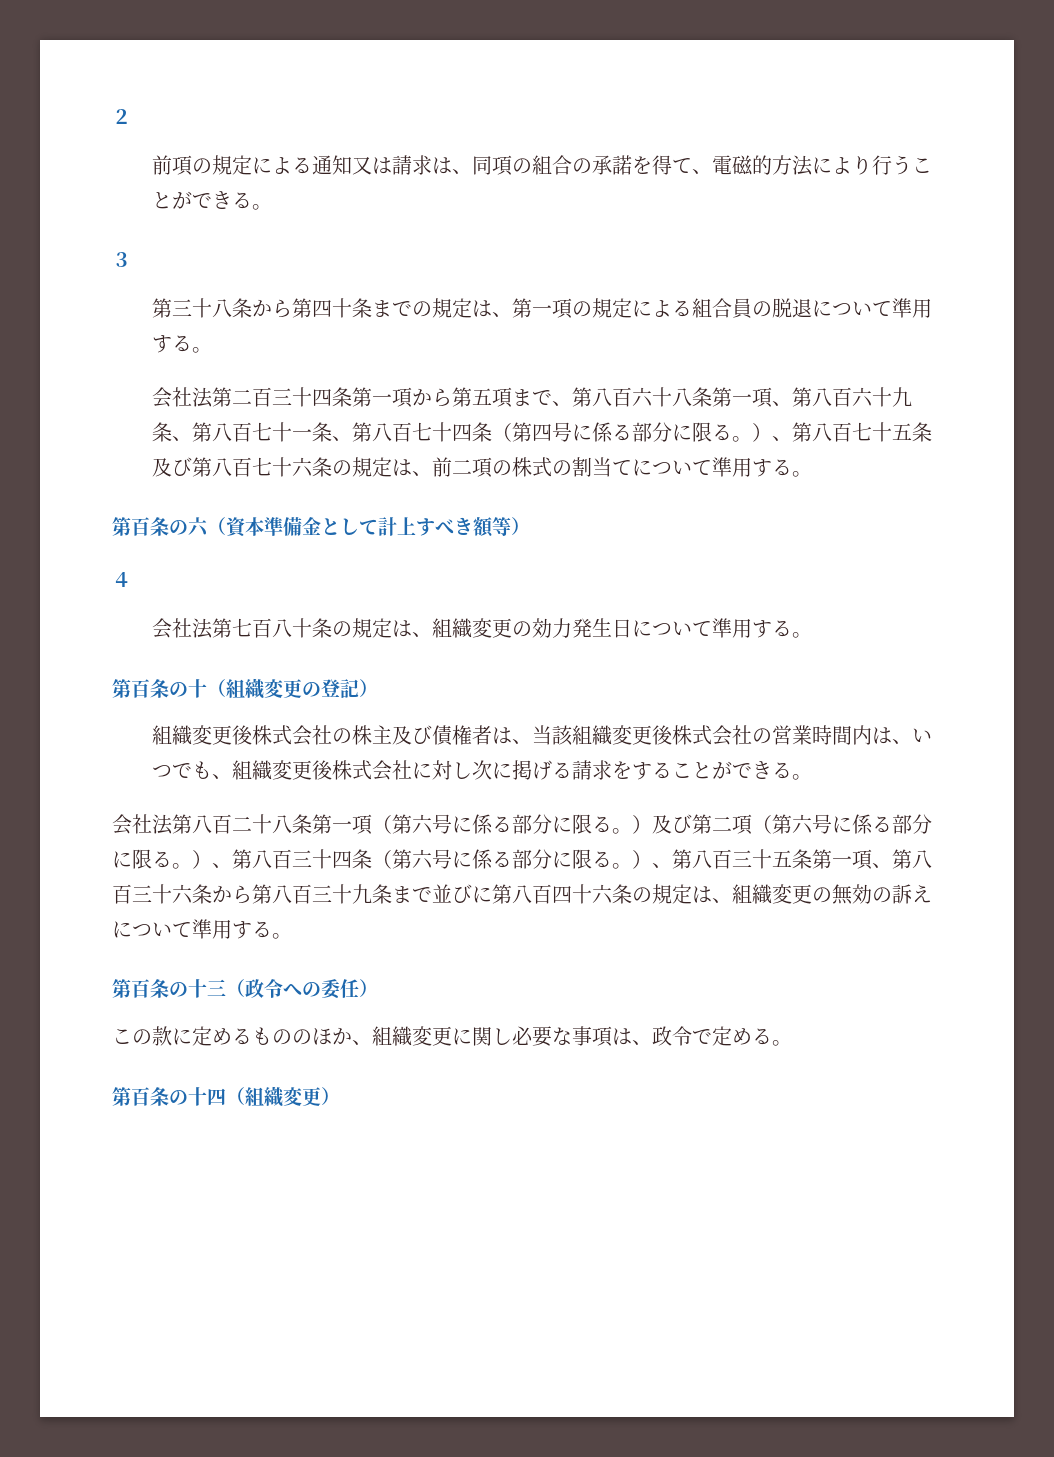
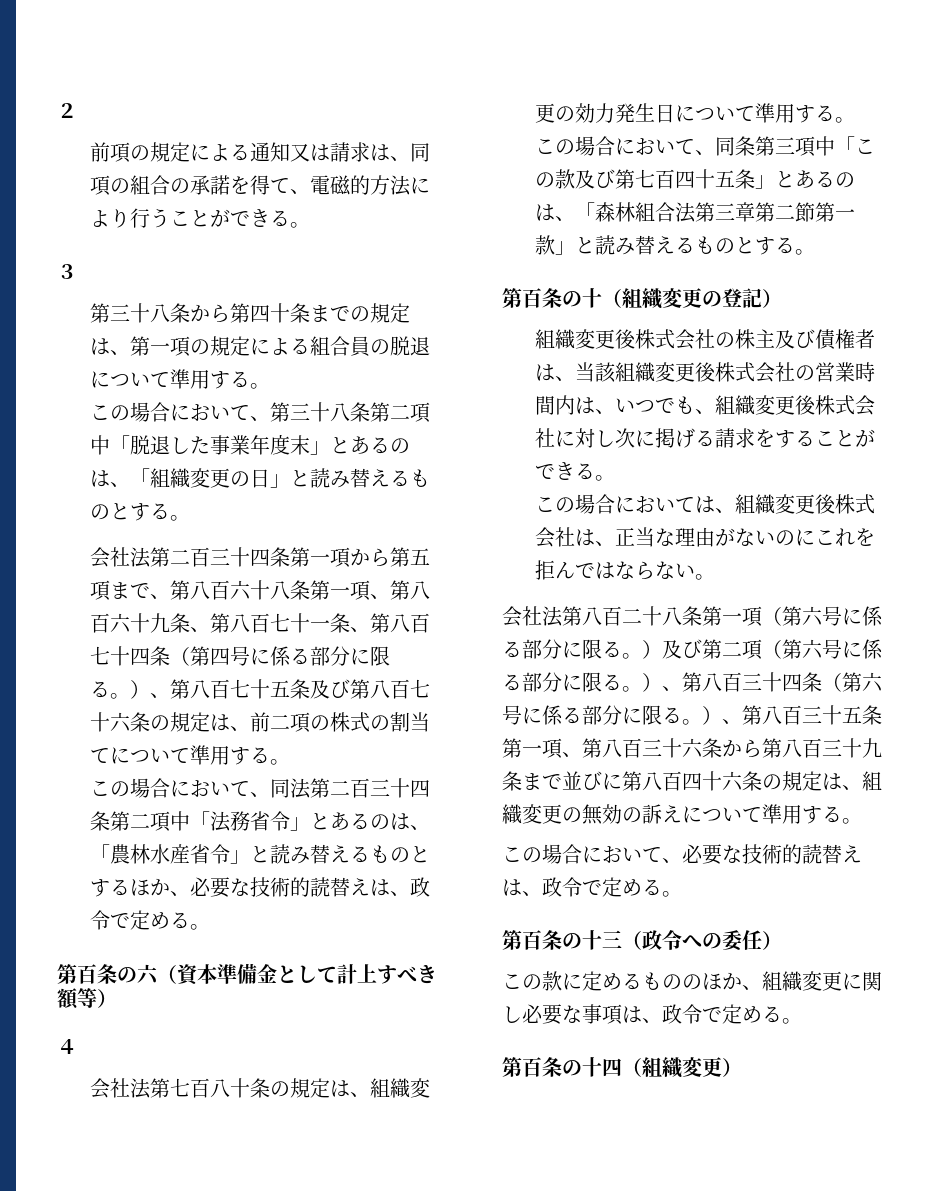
(212, 350) none -> [90,402,431,423] [90,434,411,455] [90,468,431,488] [90,503,191,521] // この場合において、第三十八条第二項中「脱退した事業年度末」とあるのは、「組織変更の日」と読み替えるものとする。
(812, 474) none -> [90,778,431,799] [90,811,431,832] [90,844,431,864] [90,877,431,898] [90,910,211,930] // この場合において、同法第二百三十四条第二項中「法務省令」とあるのは、「農林水産省令」と読み替えるものとするほか、必要な技術的読替えは、政令で定める。
(812, 635) none -> [535,136,876,157] [535,169,856,189] [535,202,856,223] [535,235,816,255] // この場合において、同条第三項中「この款及び第七百四十五条」とあるのは、「森林組合法第三章第二節第一款」と読み替えるものとする。
(812, 777) none -> [535,494,876,514] [535,527,876,548] [535,560,716,580] // この場合においては、組織変更後株式会社は、正当な理由がないのにこれを拒んではならない。
(292, 936) none -> [502,844,862,865] [502,877,682,897] // この場合において、必要な技術的読替えは、政令で定める。

